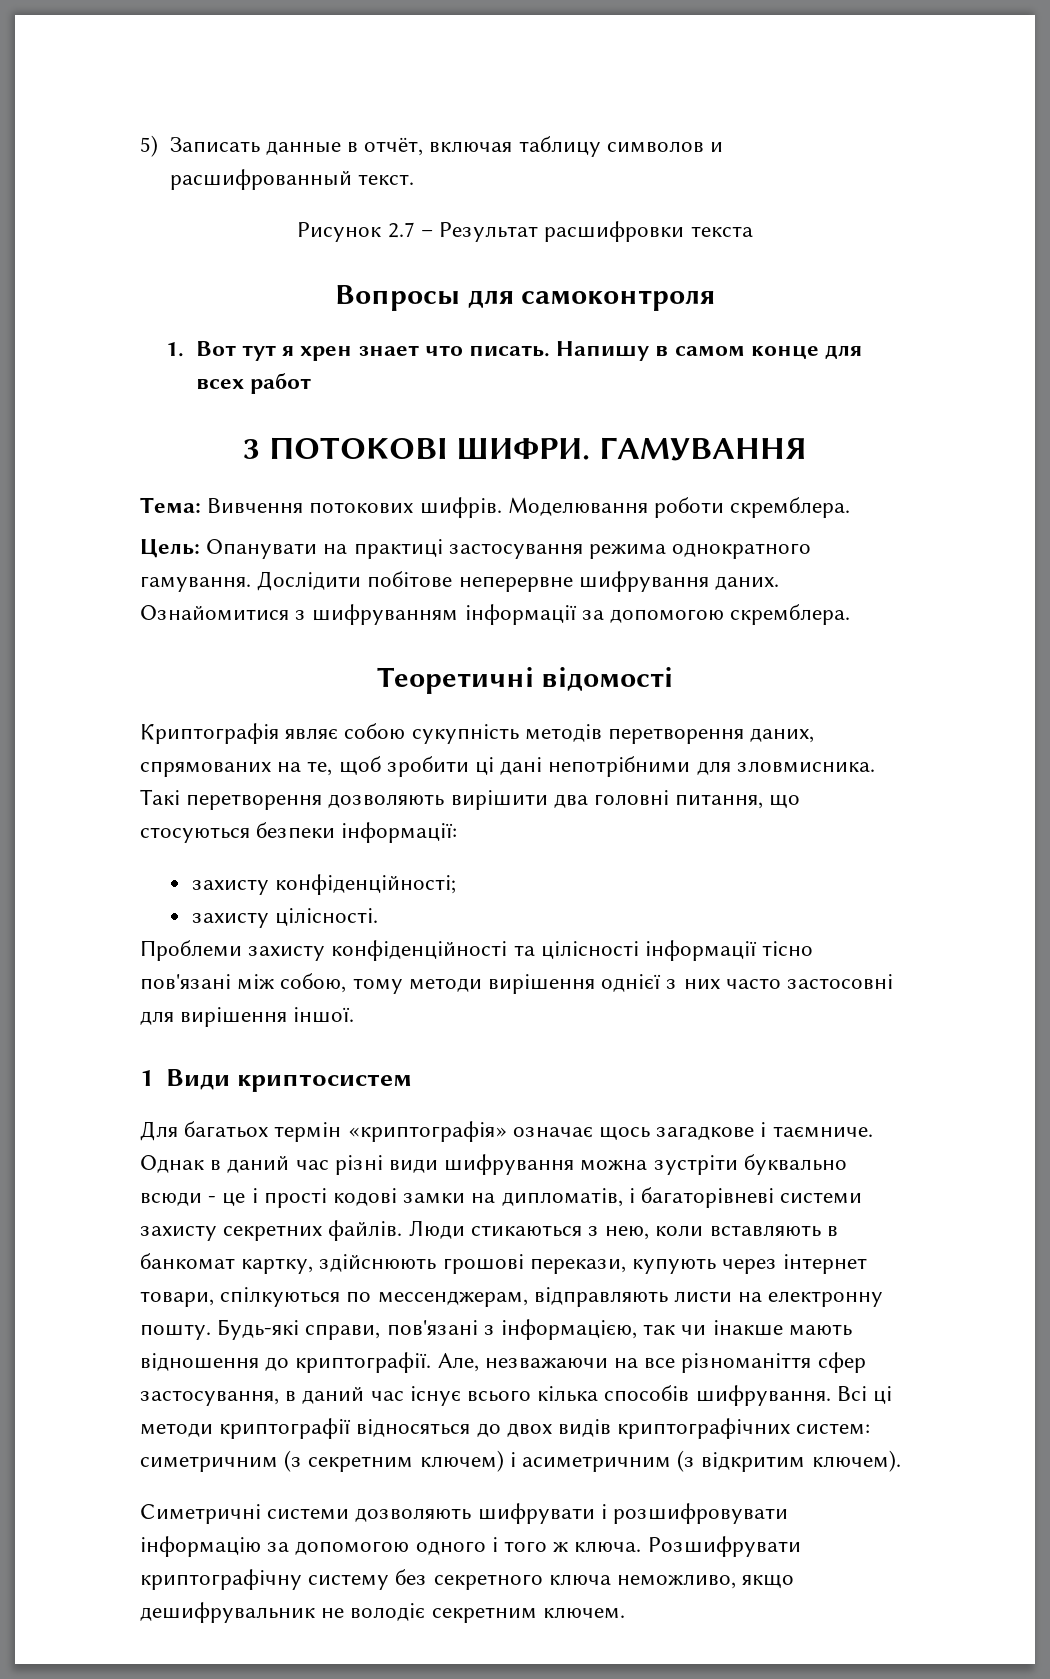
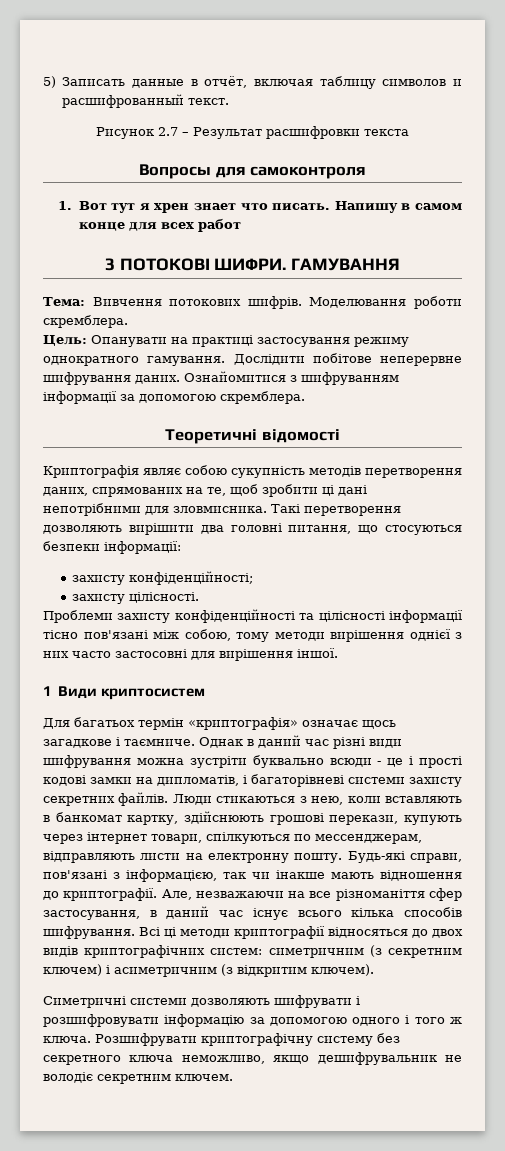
[589,543,667,559] режима -> [354,337,409,347] режиму

